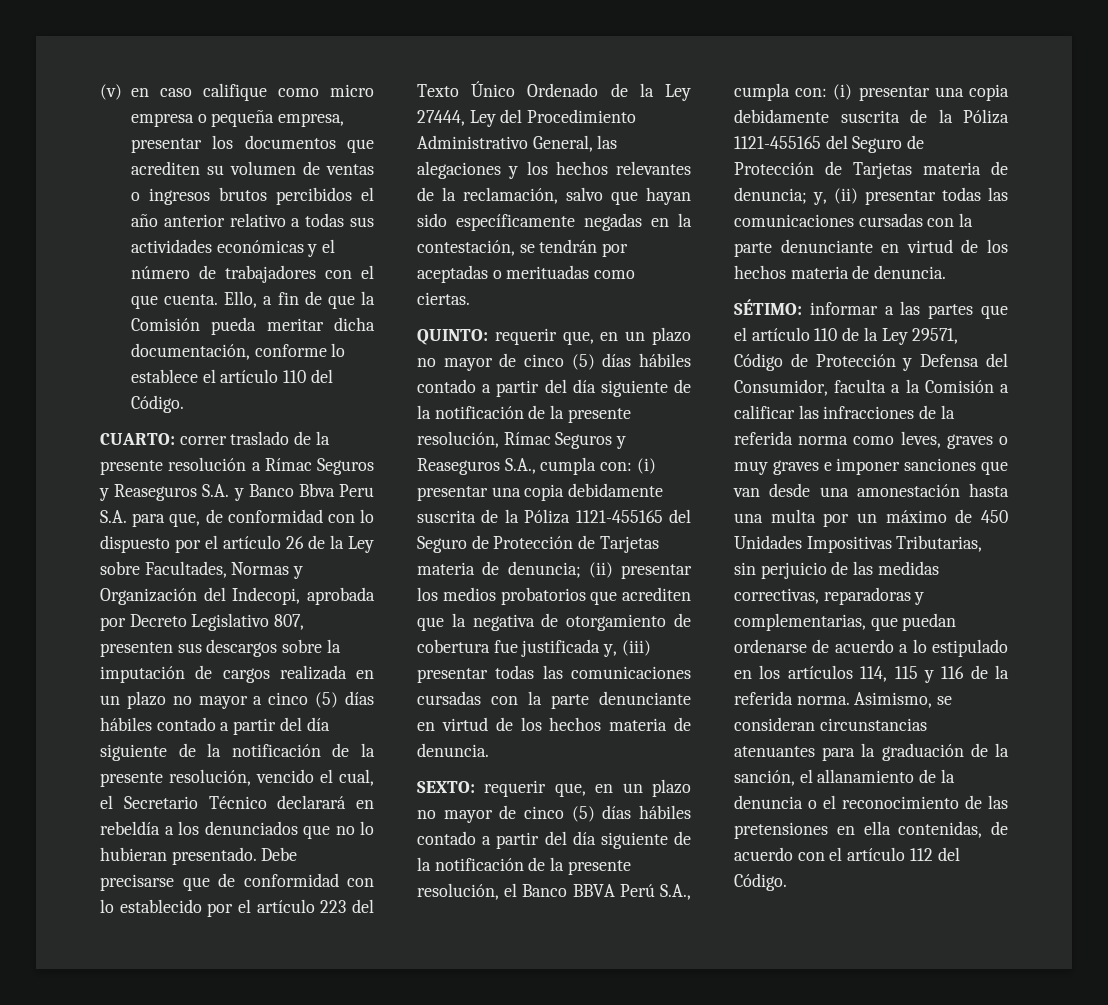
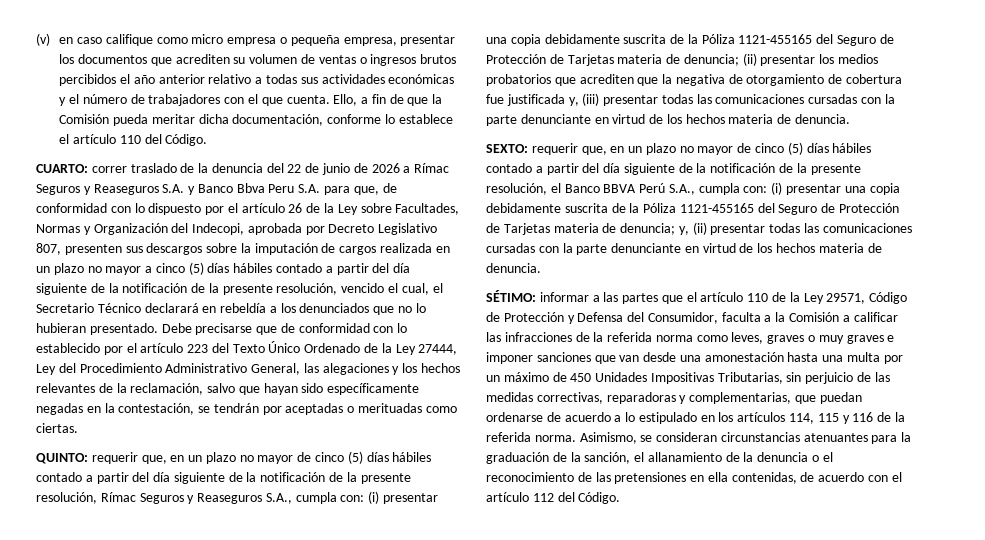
[100,457,247,475] presente resolución -> [211,163,400,175] denuncia del 22 de junio de 2026

